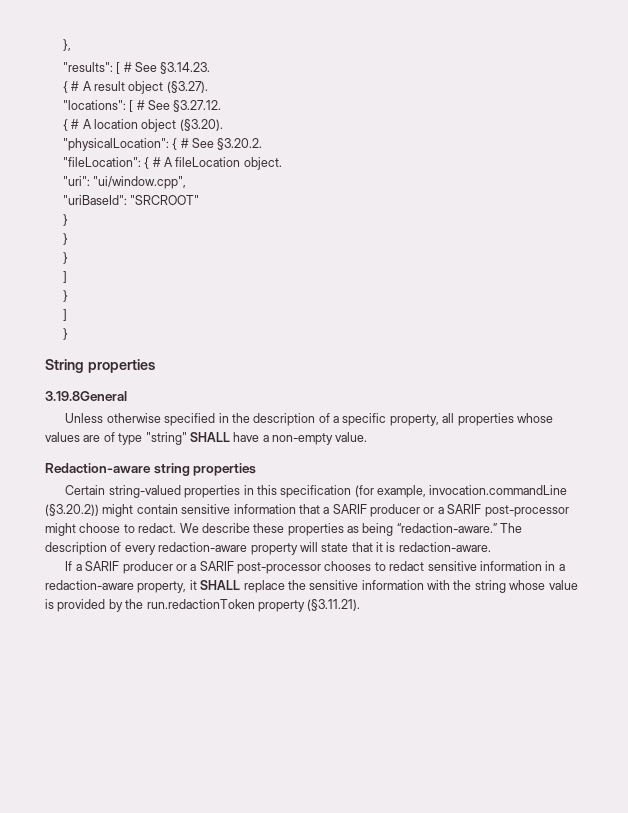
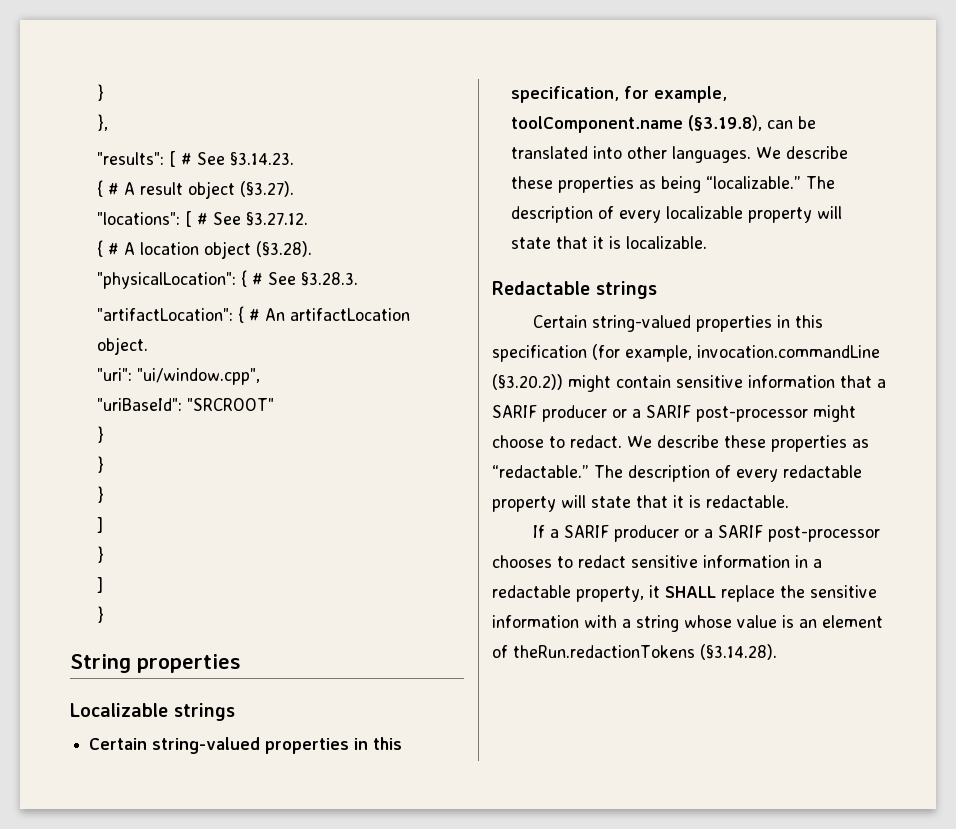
(62, 45) none -> [97,84,105,101] } //
[179,119,223,131] (§3.20). -> [256,241,313,257] (§3.28).
[217,138,263,150] [62,157,241,169] §3.20.2. // "fileLocation": { # A fileLocation -> [301,272,359,286] [97,306,411,323] §3.28.3. // "artifactLocation": { # An artifactLocation
[45,391,127,401] [65,413,553,426] [45,432,368,445] [45,463,257,476] 3.19.8General // Unless otherwise specified in the description of a specific property, all properties whose values are of type "string" SHALL have a non-empty value. // Redaction-aware string properties -> [70,703,235,721] [89,737,403,754] [511,86,728,103] [511,115,817,133] [511,146,849,163] [511,176,836,193] [511,206,843,223] [511,236,708,249] [492,281,657,299] Localizable strings // Certain string-valued properties in this specification, for example, toolComponent.name (§3.19.8), can be translated into other languages. We describe these properties as being “localizable.” The description of every localizable property will state that it is localizable. // Redactable strings
[362,523,523,536] [45,542,491,555] being “redaction-aware.” The description of every redaction-aware property will state that it is redaction-aware. -> [492,465,862,482] [492,495,789,512] “redactable.” The description of every redactable property will state that it is redactable.
[45,580,134,590] redaction-aware -> [492,585,571,598] redactable
[453,580,472,590] the -> [622,619,631,628] a
[57,599,361,612] provided by the run.redactionToken property (§3.11.21). -> [799,615,883,628] [492,644,777,660] an element of theRun.redactionTokens (§3.14.28).

